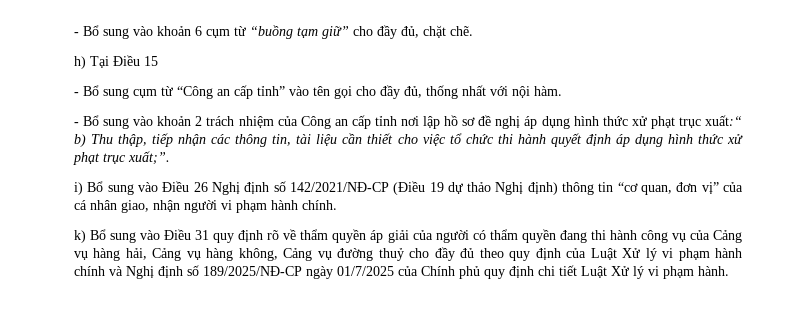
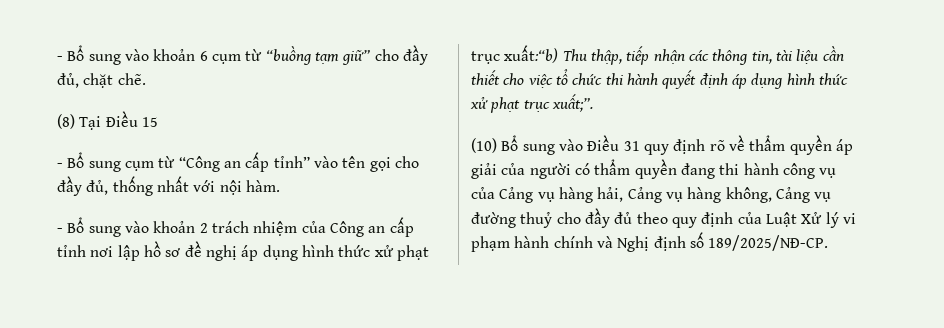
[74,56,86,69] h) -> [57,114,75,129] (8)
[705,115,743,126] [74,134,86,147] xuất:“ b) -> [504,45,559,63] xuất:“b)
[74,181,744,195] [74,200,337,213] [74,230,86,243] i) Bổ sung vào Điều 26 Nghị định số 142/2021/NĐ-CP (Điều 19 dự thảo Nghị định) thông tin “cơ quan, đơn vị” của cá nhân giao, nhận người vi phạm hành chính. // k) -> [471,138,497,153] (10)
[203,265,729,279] 189/2025/NĐ-CP ngày 01/7/2025 của Chính phủ quy định chi tiết Luật Xử lý vi phạm hành. -> [708,235,829,251] 189/2025/NĐ-CP.

